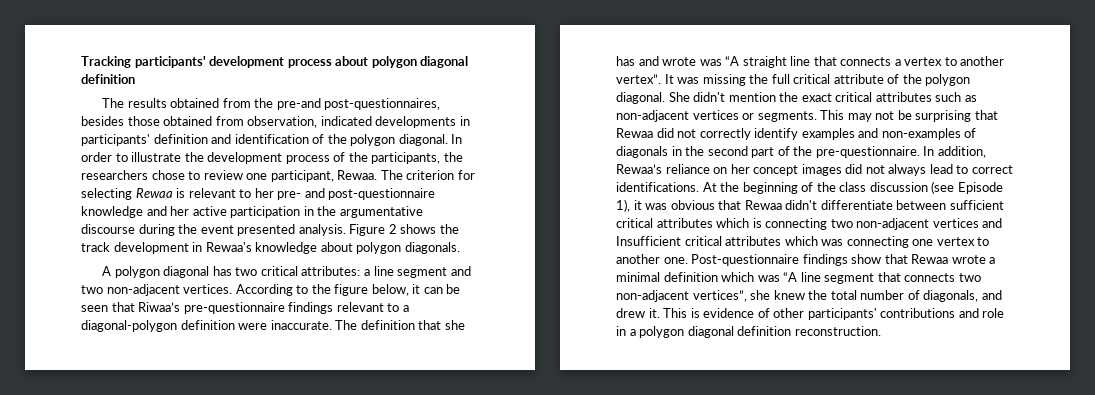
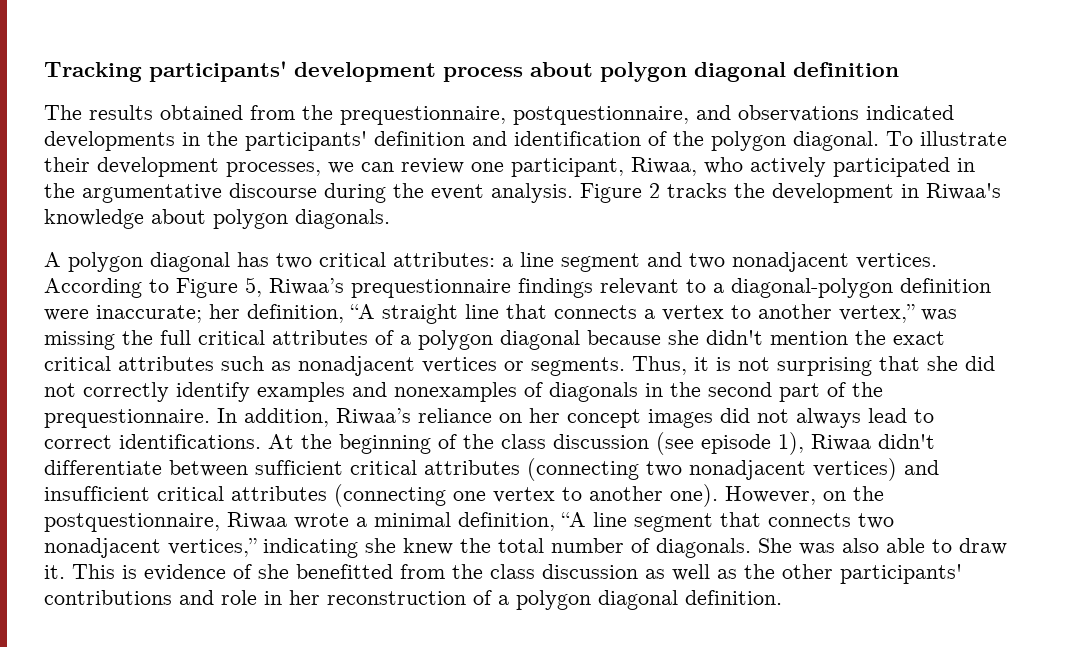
[276,98,441,110] [81,116,318,128] pre-and post-questionnaires, besides those obtained from observation, -> [340,105,859,125] prequestionnaire, postquestionnaire, and observations
(470, 121) none -> [207,131,238,146] the
[451,134,463,144] [81,152,463,164] [81,170,475,182] [81,188,436,200] [81,206,301,218] In order to illustrate the development process of the participants, the researchers chose to review one participant, Rewaa. The criterion for selecting Rewaa is relevant to her pre- and post-questionnaire knowledge and her active participation -> [886,131,1007,146] [44,157,950,177] To illustrate their development processes, we can review one participant, Riwaa, who actively participated
[237,224,296,236] presented -> (484, 192) none
[400,224,459,234] [81,242,110,252] shows the track -> [667,183,765,198] tracks the
[205,242,252,252] Rewaa's -> [926,183,1001,200] Riwaa's
[106,284,180,296] non-adjacent -> [732,252,849,272] nonadjacent
[311,284,461,296] [81,302,285,314] the figure below, it can be seen that Riwaa’s pre-questionnaire -> [176,277,511,298] Figure 5, Riwaa’s prequestionnaire
[270,320,465,330] [616,56,722,66] inaccurate. The definition that she has and wrote was -> [96,304,344,323] inaccurate; her definition,
[616,74,674,84] vertex”. It -> [839,304,915,323] vertex,”
[833,74,971,86] [616,92,690,104] attribute of the polygon diagonal. She -> [272,330,699,350] attributes of a polygon diagonal because she
[616,110,689,122] non-adjacent -> [298,356,415,376] nonadjacent
[820,110,912,122] This may not be -> [632,356,770,375] Thus, it is not
[616,128,653,138] Rewaa -> [927,356,958,371] she
[881,128,961,140] non-examples -> [394,382,517,402] nonexamples
[815,146,920,158] pre-questionnaire. -> [44,409,210,428] prequestionnaire.
[616,164,662,174] Rewaa’s -> [336,408,411,425] Riwaa’s
[957,182,1003,194] [616,199,782,212] Episode 1), it was obvious that Rewaa -> [701,432,871,455] episode 1), Riwaa
[716,218,1003,230] [616,236,990,248] [616,254,996,266] [616,272,780,282] which is connecting two non-adjacent vertices and Insufficient critical attributes which was connecting one vertex to another one. Post-questionnaire findings show that Rewaa wrote a minimal definition which was -> [527,458,939,481] [44,484,884,507] [44,512,555,532] (connecting two nonadjacent vertices) and insufficient critical attributes (connecting one vertex to another one). However, on the postquestionnaire, Riwaa wrote a minimal definition,
[616,290,747,302] non-adjacent vertices”, -> [44,538,358,558] nonadjacent vertices,” indicating
[923,290,1002,302] [616,308,645,318] diagonals, and drew -> [656,538,1007,558] diagonals. She was also able to draw
(770, 313) none -> [258,564,775,581] she benefitted from the class discussion as well as the
[629,326,881,338] a polygon diagonal definition reconstruction. -> [289,590,782,610] her reconstruction of a polygon diagonal definition.

